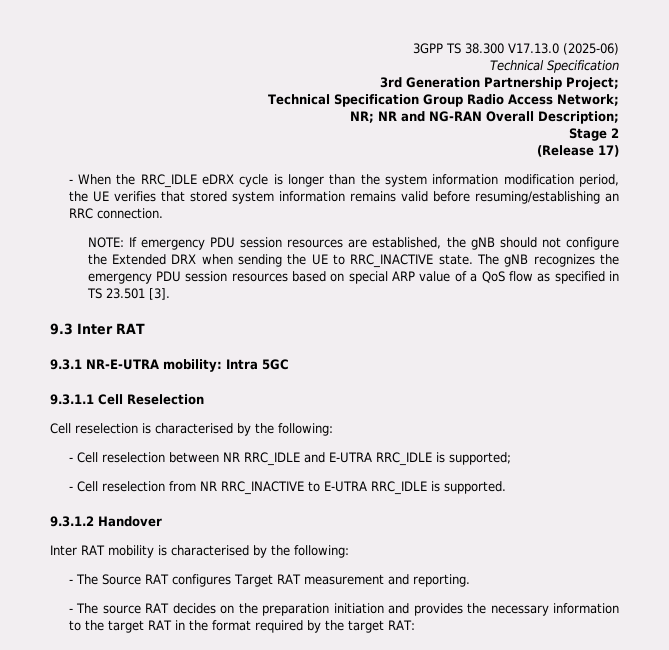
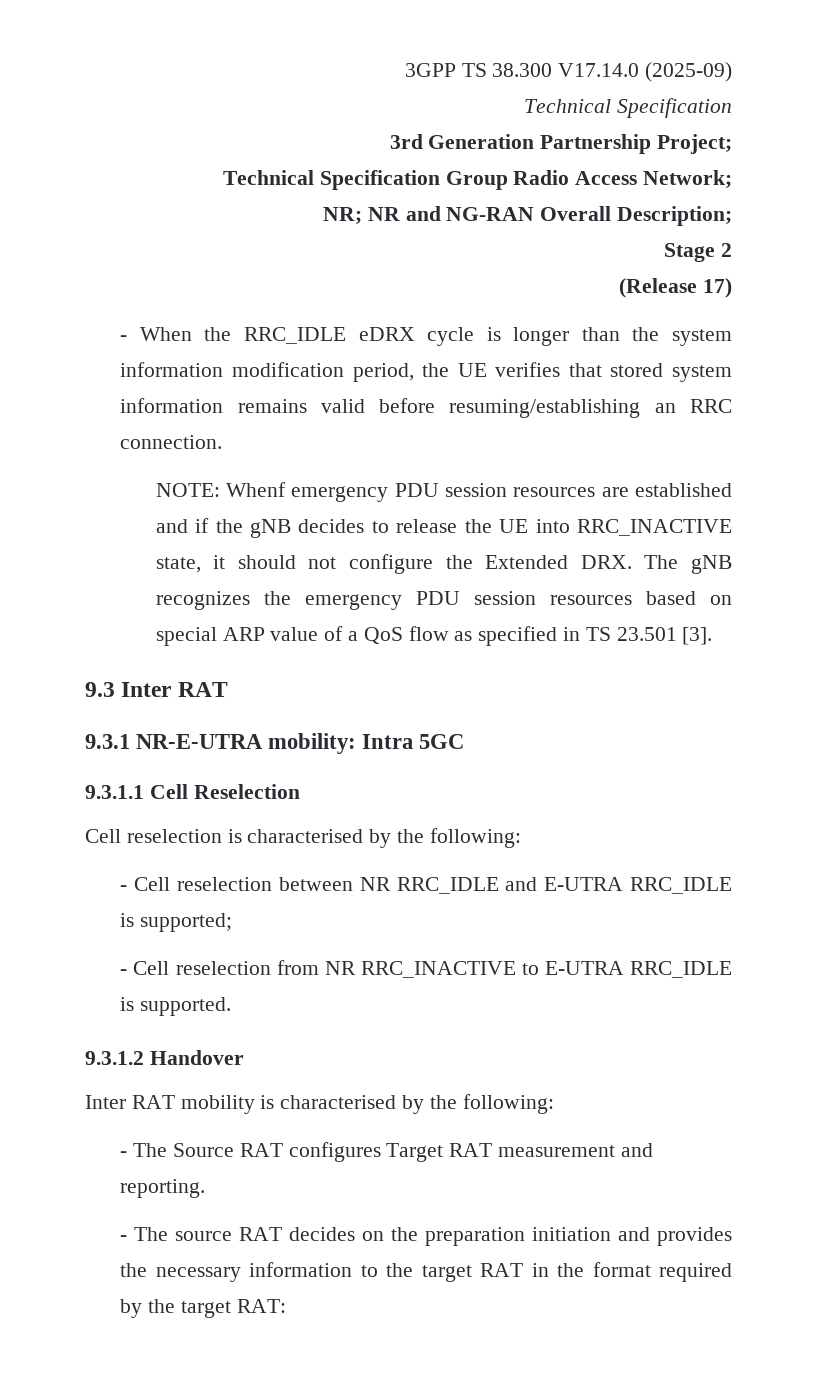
[508,43,619,55] V17.13.0 (2025-06) -> [558,62,732,82] V17.14.0 (2025-09)
[128,237,137,247] If -> [226,482,287,497] Whenf
[372,237,495,250] established, the gNB -> [635,483,732,497] [155,518,732,538] [155,555,226,573] established and if the gNB decides to release the UE into RRC_INACTIVE state, it
[171,254,473,268] DRX when sending the UE to RRC_INACTIVE state. -> [580,555,632,569] DRX.

